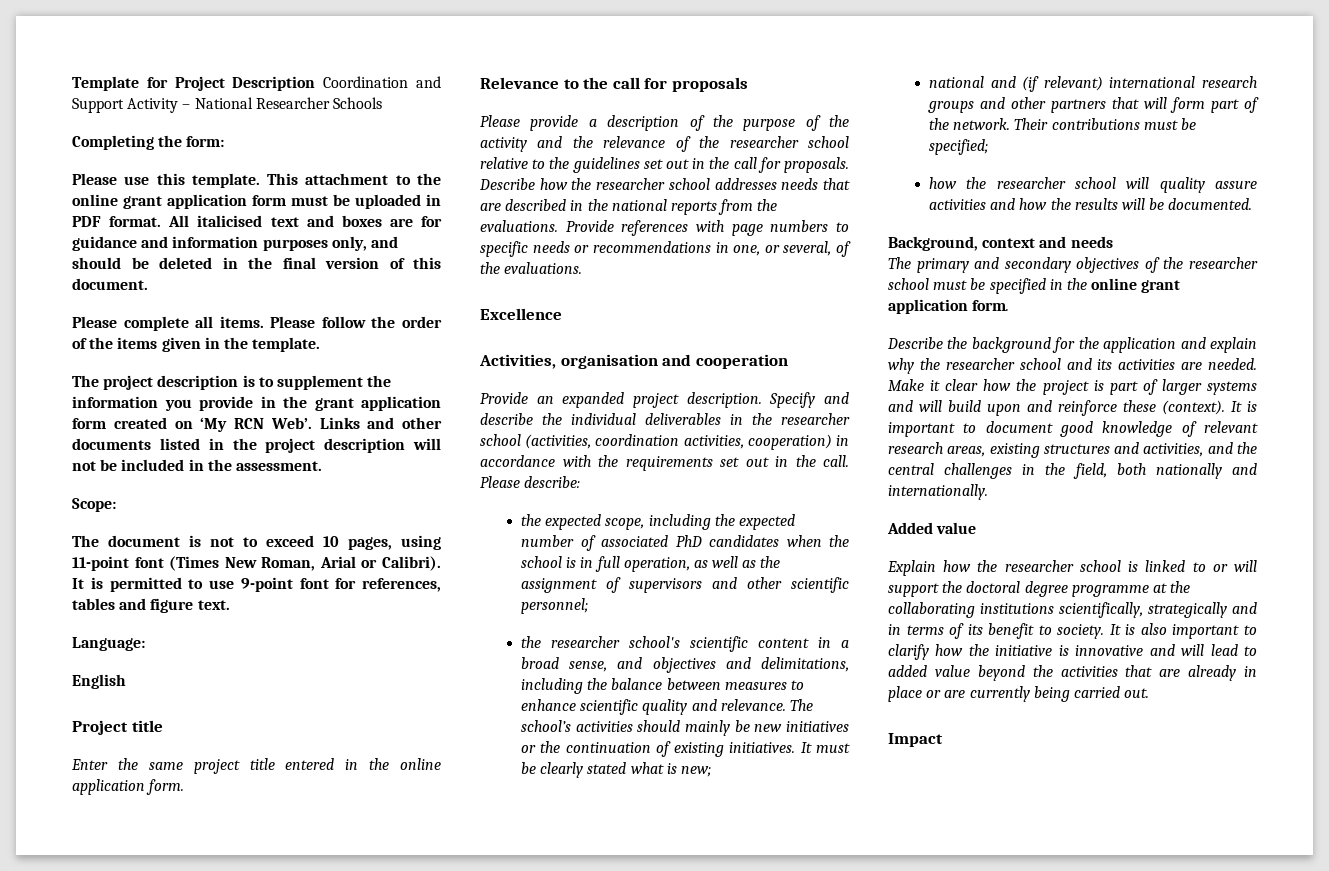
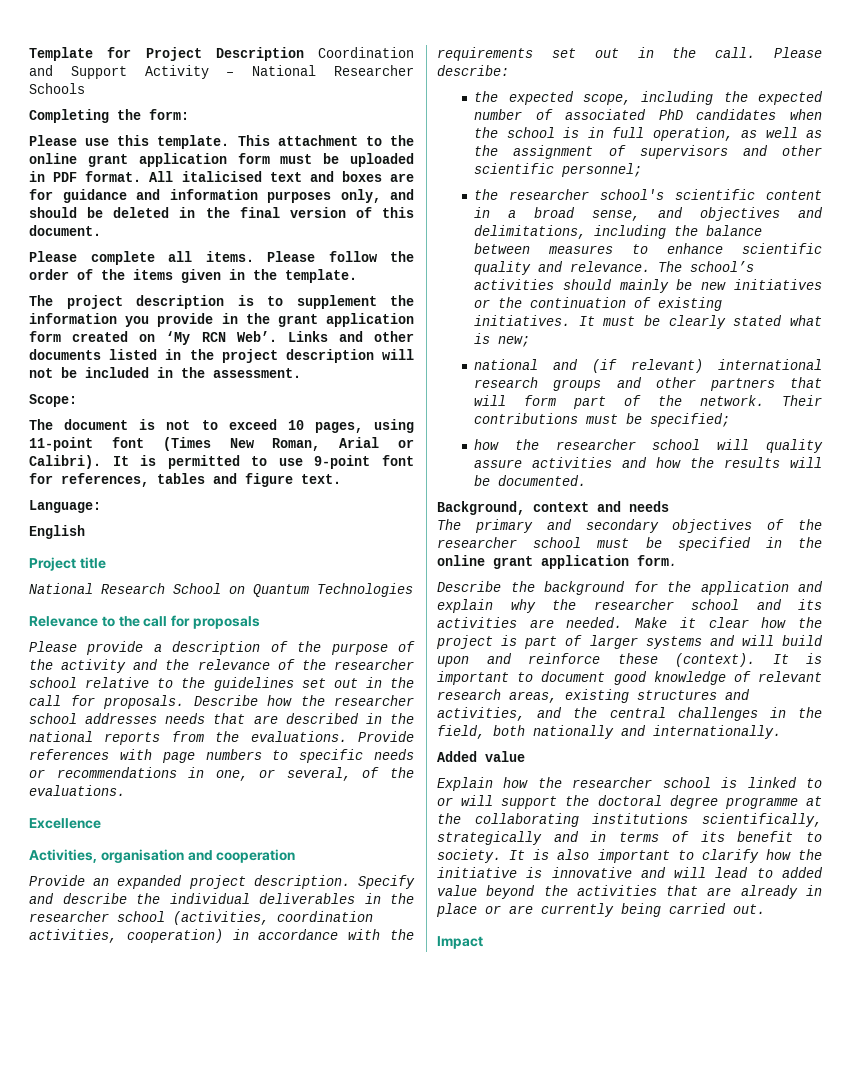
[71,758,441,774] [72,779,185,795] Enter the same project title entered in the online application form. -> [29,583,413,597] National Research School on Quantum Technologies

